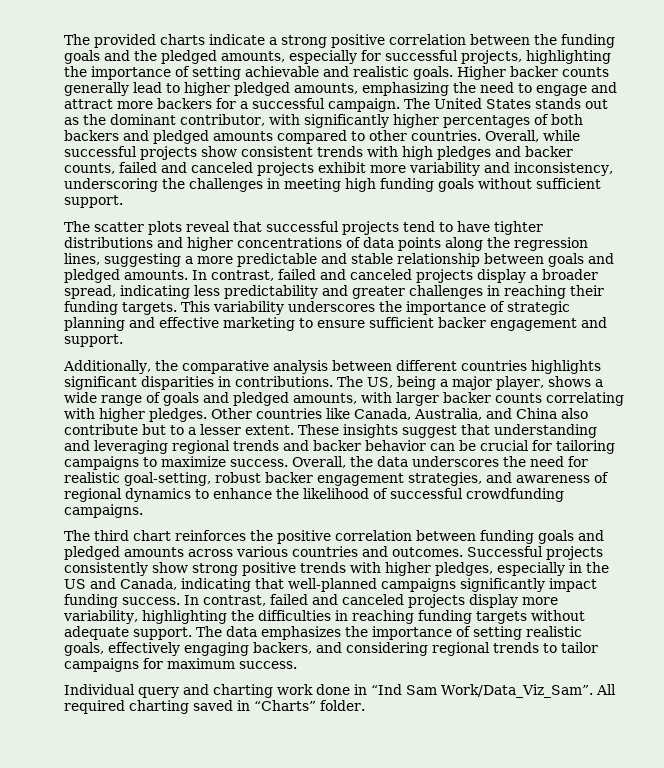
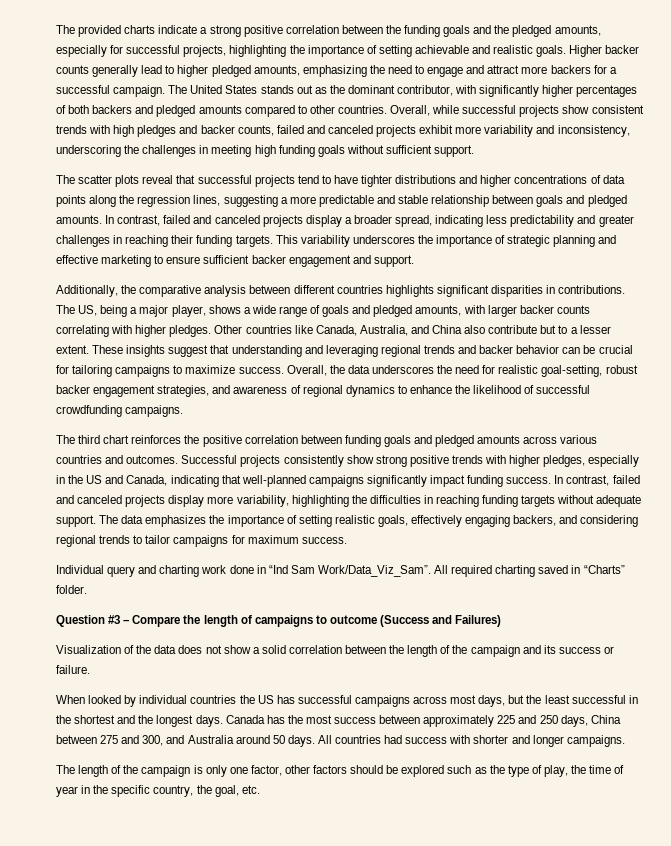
(365, 705) none -> [56,615,502,627] [56,645,614,657] [56,665,90,674] [56,695,638,707] [56,715,621,727] [56,735,625,747] [56,765,625,777] [56,785,260,797] // Question #3 – Compare the length of campaigns to outcome (Success and Failures) // Visualization of the data does not show a solid correlation between the length of the campaign and its success or failure. // When looked by individual countries the US has successful campaigns across most days, but the least successful in the shortest and the longest days. Canada has the most success between approximately 225 and 250 days, China between 275 and 300, and Australia around 50 days. All countries had success with shorter and longer campaigns. // The length of the campaign is only one factor, other factors should be explored such as the type of play, the time of year in the specific country, the goal, etc.

